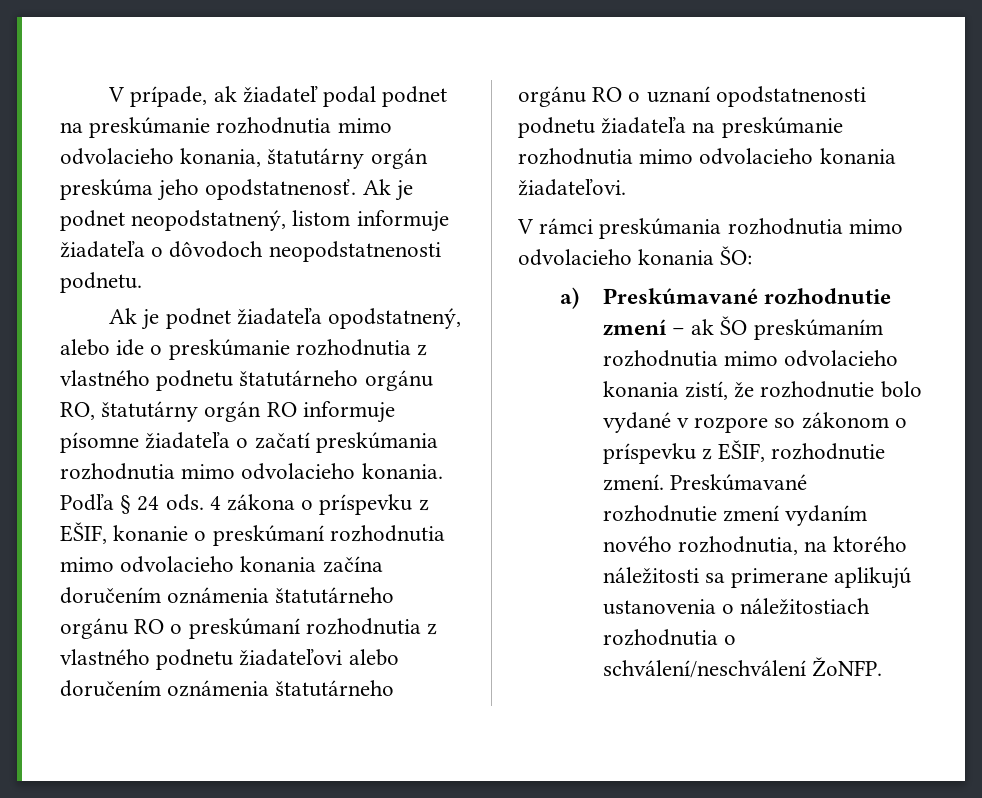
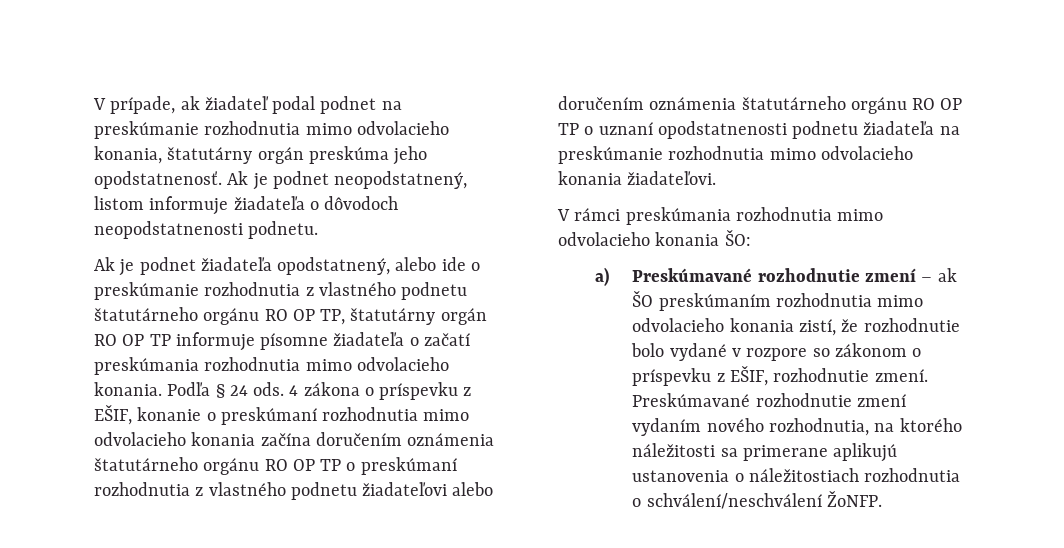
[60,402,95,420] RO, -> [264,309,346,325] RO OP TP,
(297, 409) none -> [122,334,171,346] OP TP
(165, 626) none -> [292,459,342,471] OP TP
(623, 94) none -> [940,98,963,110] [558,123,579,135] OP TP

